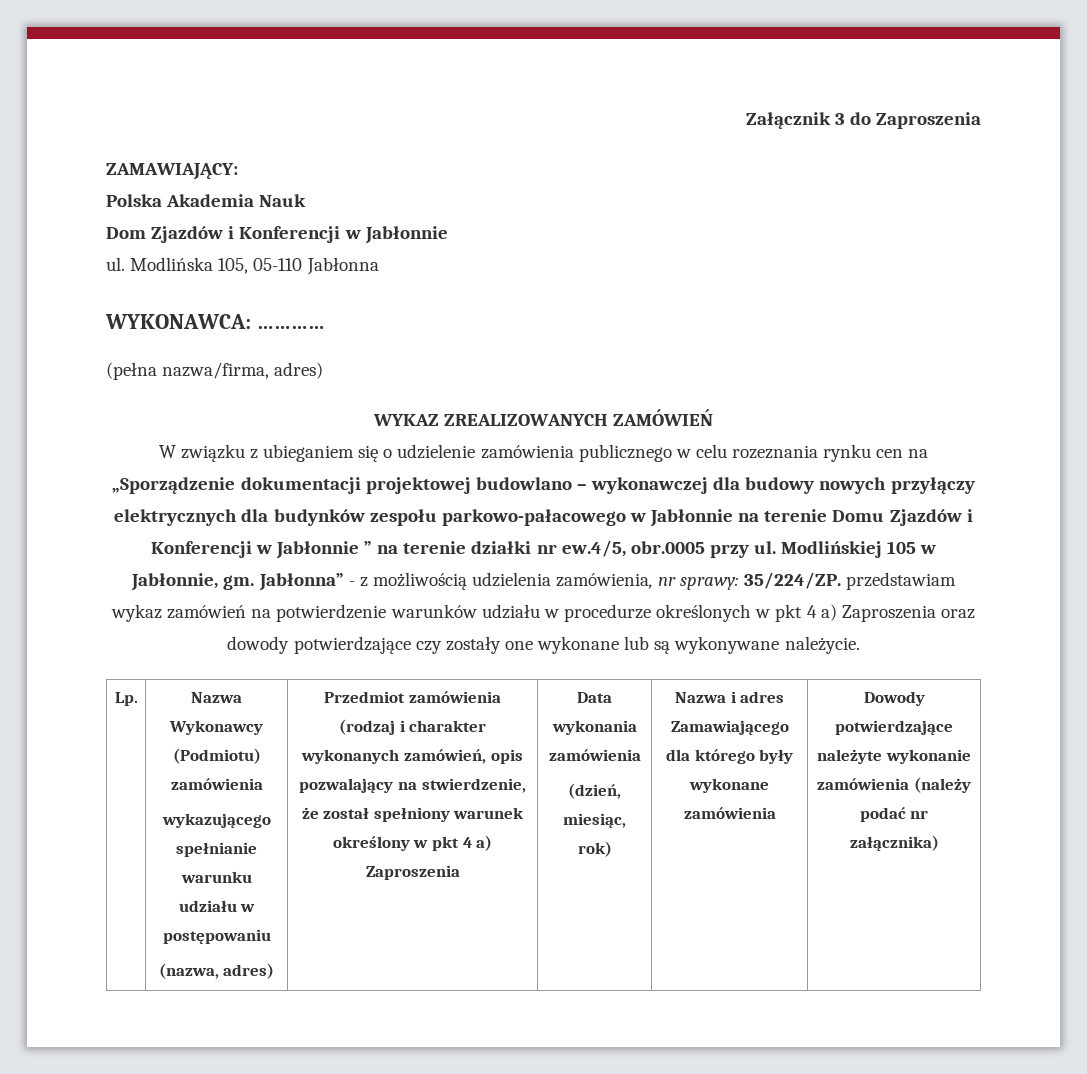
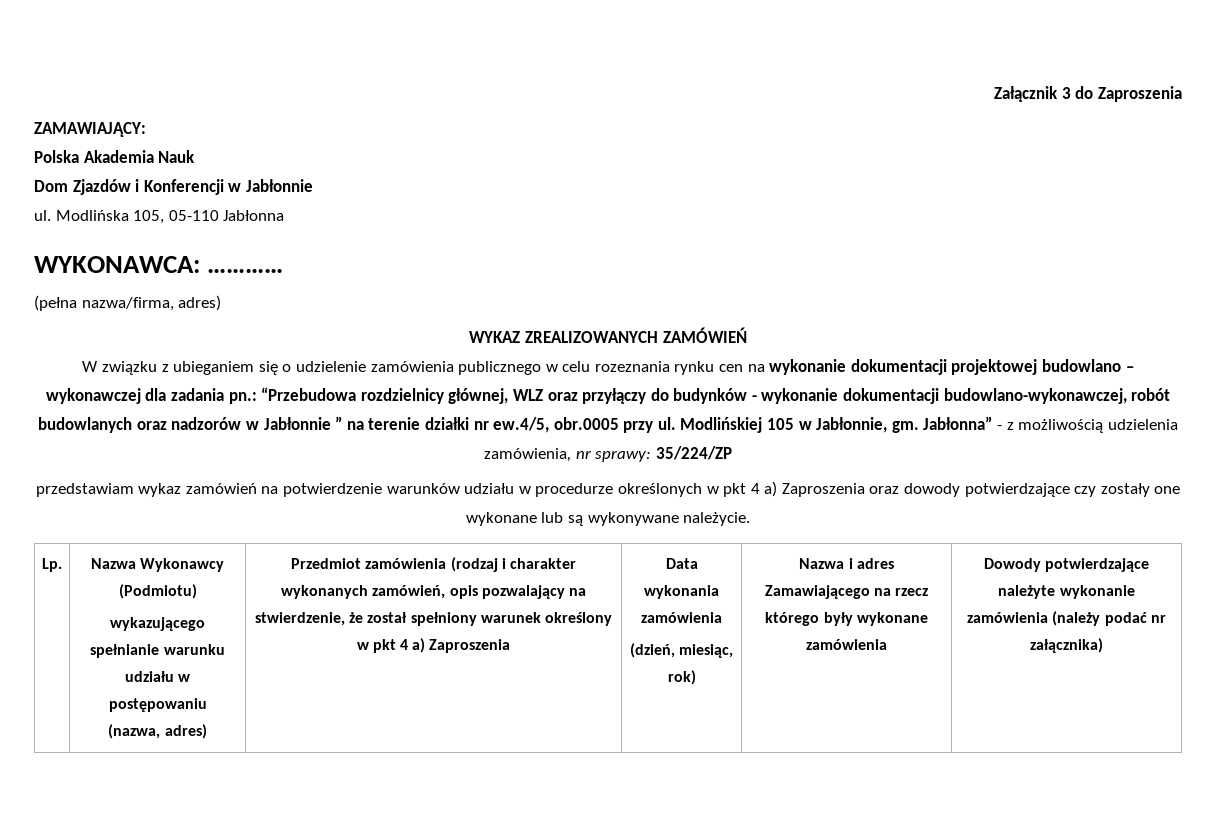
[112,477,236,494] „Sporządzenie -> [769,359,847,375] wykonanie
[745,477,975,494] [114,509,973,527] [150,541,252,558] budowy nowych przyłączy elektrycznych dla budynków zespołu parkowo-pałacowego w Jabłonnie na terenie Domu Zjazdów i Konferencji -> [170,387,1171,404] [38,417,242,433] zadania pn.: “Przebudowa rozdzielnicy głównej, WLZ oraz przyłączy do budynków - wykonanie dokumentacji budowlano-wykonawczej, robót budowlanych oraz nadzorów
[743,572,841,589] 35/224/ZP. -> [655,446,732,460] 35/224/ZP //
[170,778,263,790] zamówienia -> (197, 591) none
[665,749,690,761] dla -> [874,588,929,596] na rzecz

